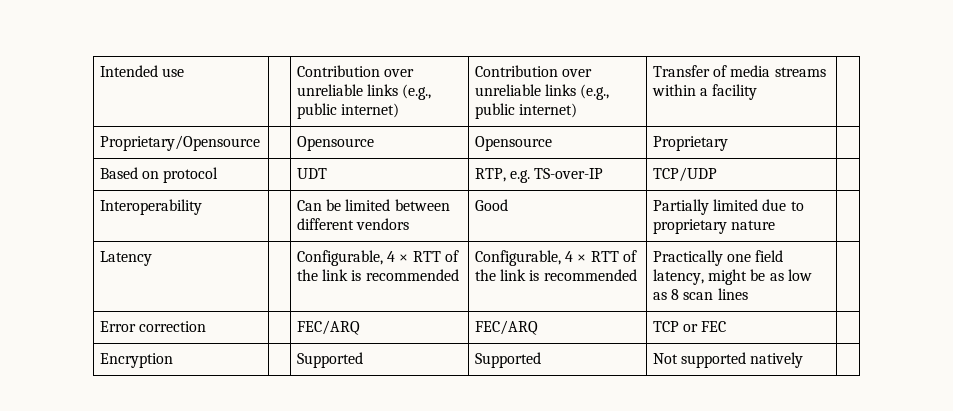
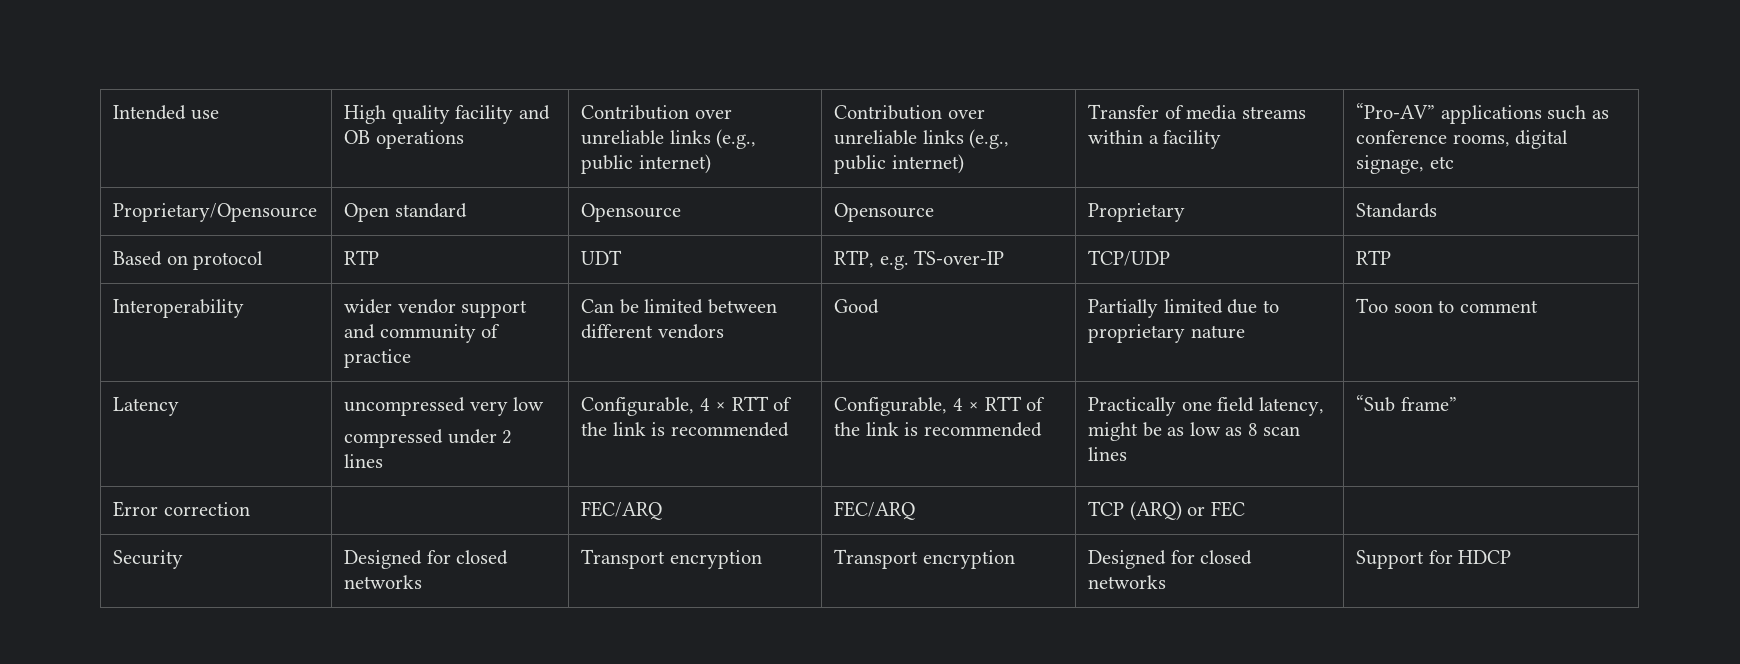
(185, 72) none -> [344,105,550,124] [344,130,464,149] High quality facility and OB operations
(758, 92) none -> [1356,103,1609,124] [1356,130,1569,149] [1356,155,1454,174] “Pro-AV” applications such as conference rooms, digital signage, etc
(261, 143) none -> [344,203,467,222] Open standard
(729, 143) none -> [1356,203,1438,218] Standards
(219, 175) none -> [344,250,380,265] RTP
(718, 174) none -> [1356,250,1392,265] RTP
(203, 207) none -> [344,299,528,318] [344,324,501,343] [344,349,412,368] wider vendor support and community of practice
[100,251,153,266] // Latency | -> [1356,298,1538,313] [113,397,180,416] [344,397,545,416] [344,429,513,448] [344,454,384,468] Too soon to comment // Latency | uncompressed very low // compressed under 2 lines
(748, 294) none -> [1356,395,1457,412] “Sub frame”
(680, 326) none -> [1129,501,1182,521] (ARQ)
[100,353,174,368] [297,352,364,368] [475,352,542,368] [653,352,804,368] Encryption | | Supported | Supported | Not supported natively | -> [113,550,184,569] [344,550,509,569] [344,575,423,589] [581,549,762,569] [834,549,1015,569] [1088,550,1253,569] [1088,575,1167,589] [1356,550,1512,569] Security | Designed for closed networks | Transport encryption | Transport encryption | Designed for closed networks | Support for HDCP

